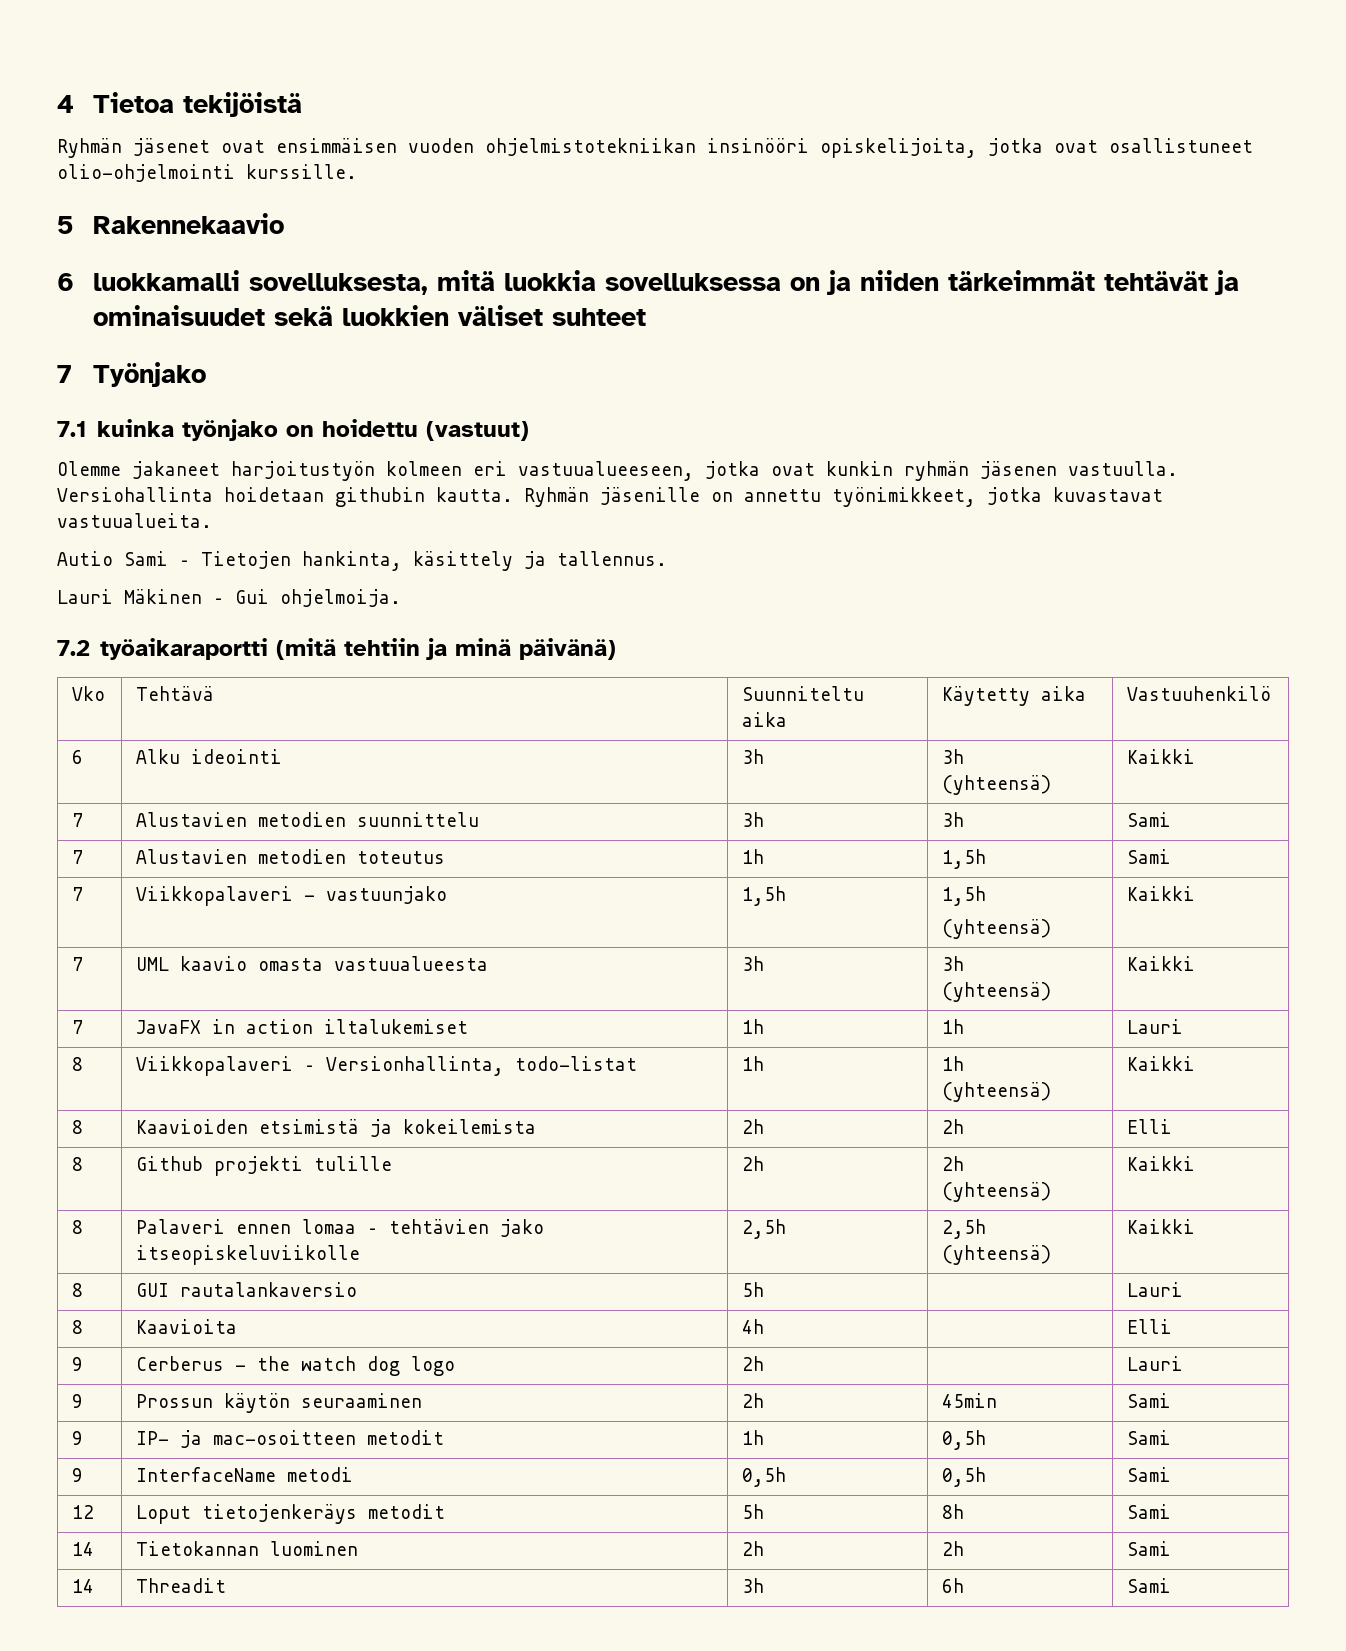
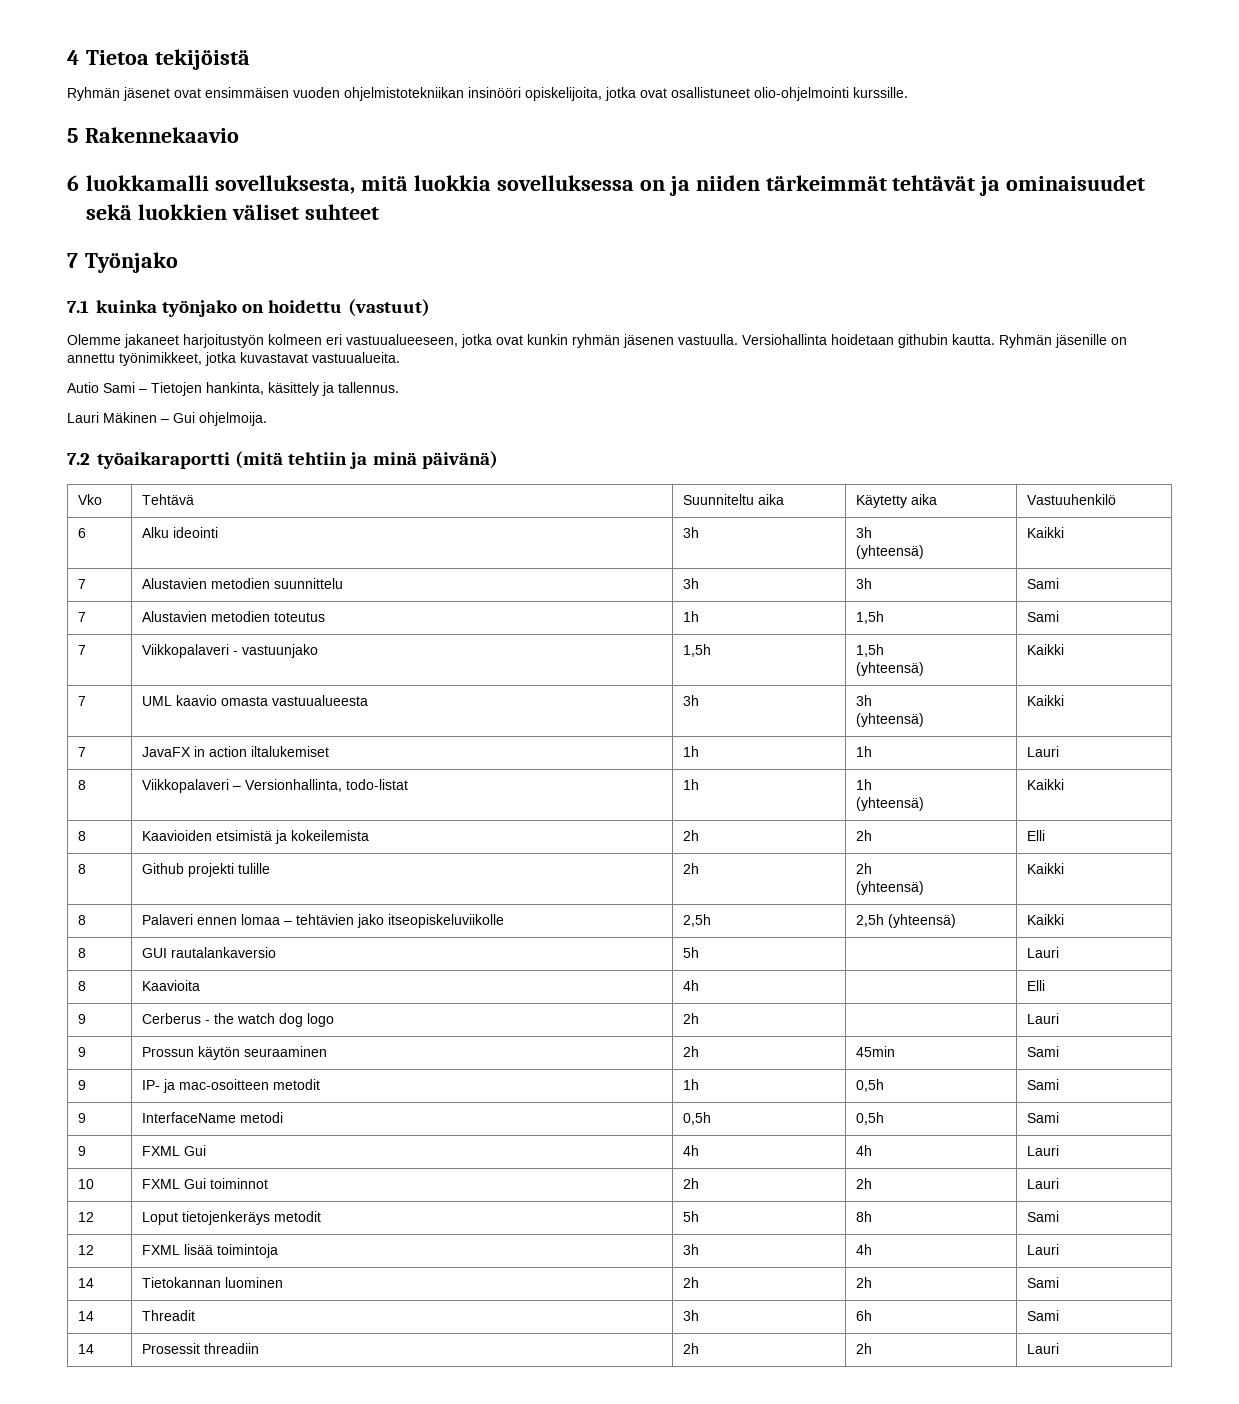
(1172, 1474) none -> [77,1146,86,1156] [141,1145,206,1156] [682,1145,699,1156] [855,1145,872,1156] [1026,1145,1059,1156] [77,1179,94,1189] [141,1178,268,1189] [682,1178,699,1189] [855,1178,872,1189] [1026,1178,1059,1189] // 9 | FXML Gui | 4h | 4h | Lauri // 10 | FXML Gui toiminnot | 2h | 2h | Lauri
(1172, 1511) none -> [77,1245,94,1255] [141,1244,278,1258] [682,1244,699,1255] [855,1244,872,1255] [1026,1244,1059,1255] // 12 | FXML lisää toimintoja | 3h | 4h | Lauri
(1172, 1585) none -> [77,1344,94,1354] [141,1343,259,1354] [682,1343,699,1354] [855,1343,872,1354] [1026,1343,1059,1354] // 14 | Prosessit threadiin | 2h | 2h | Lauri

